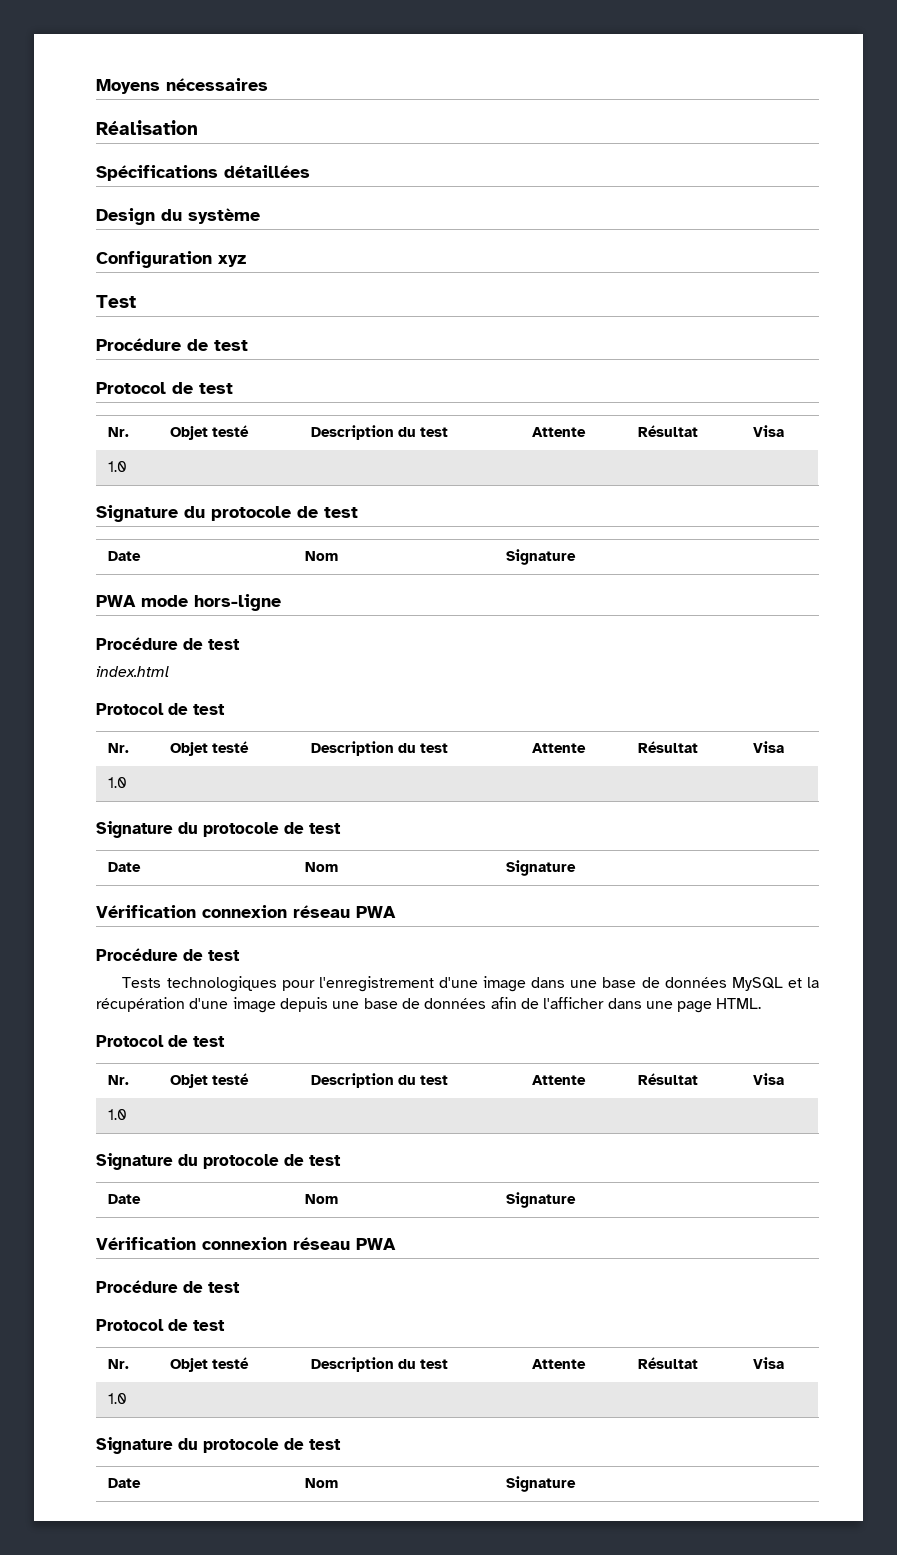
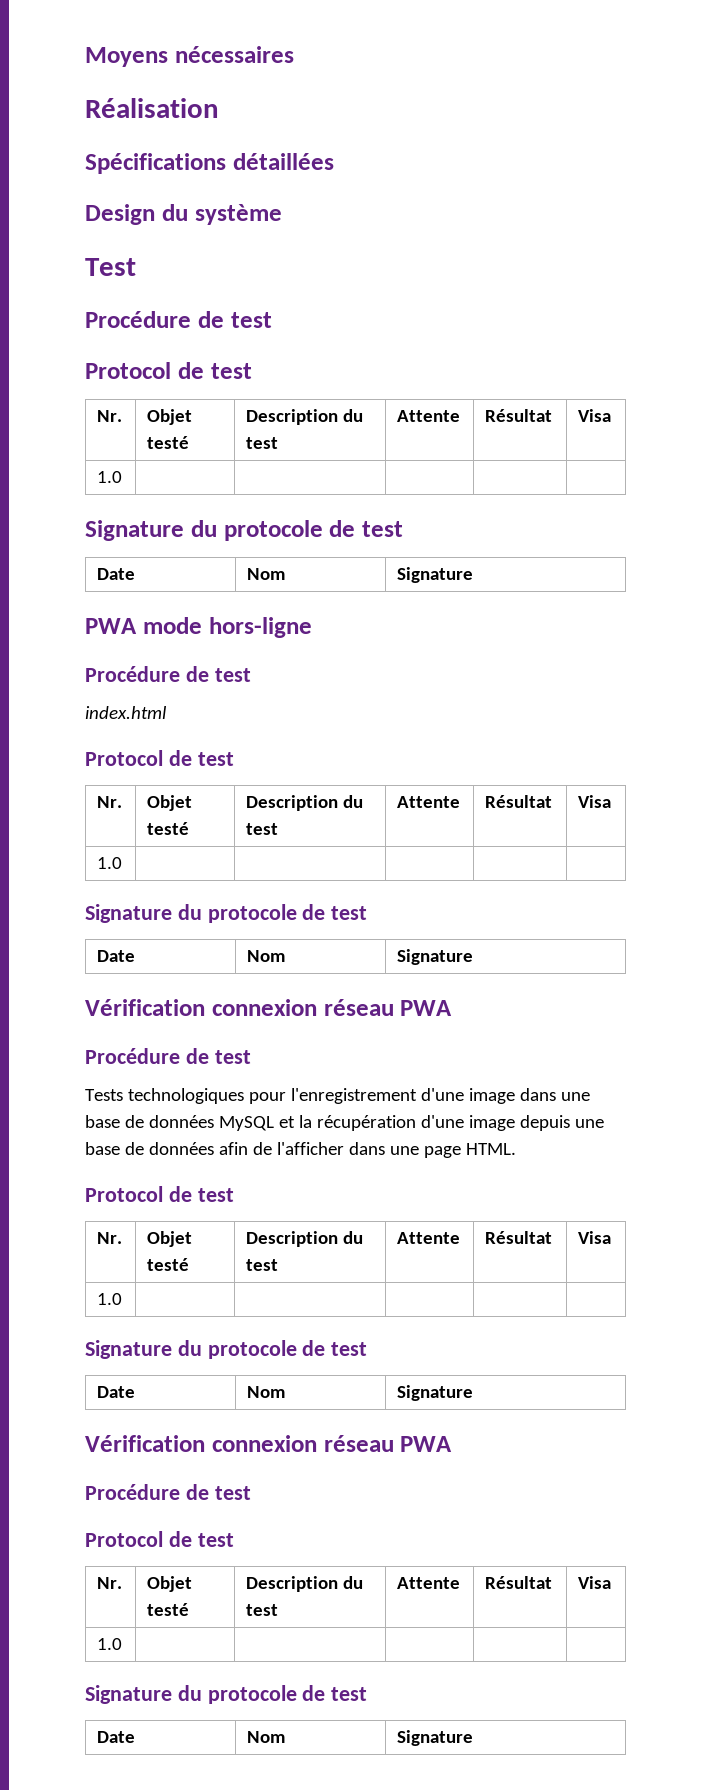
[96,251,246,268] // Configuration xyz -> (282, 214) none

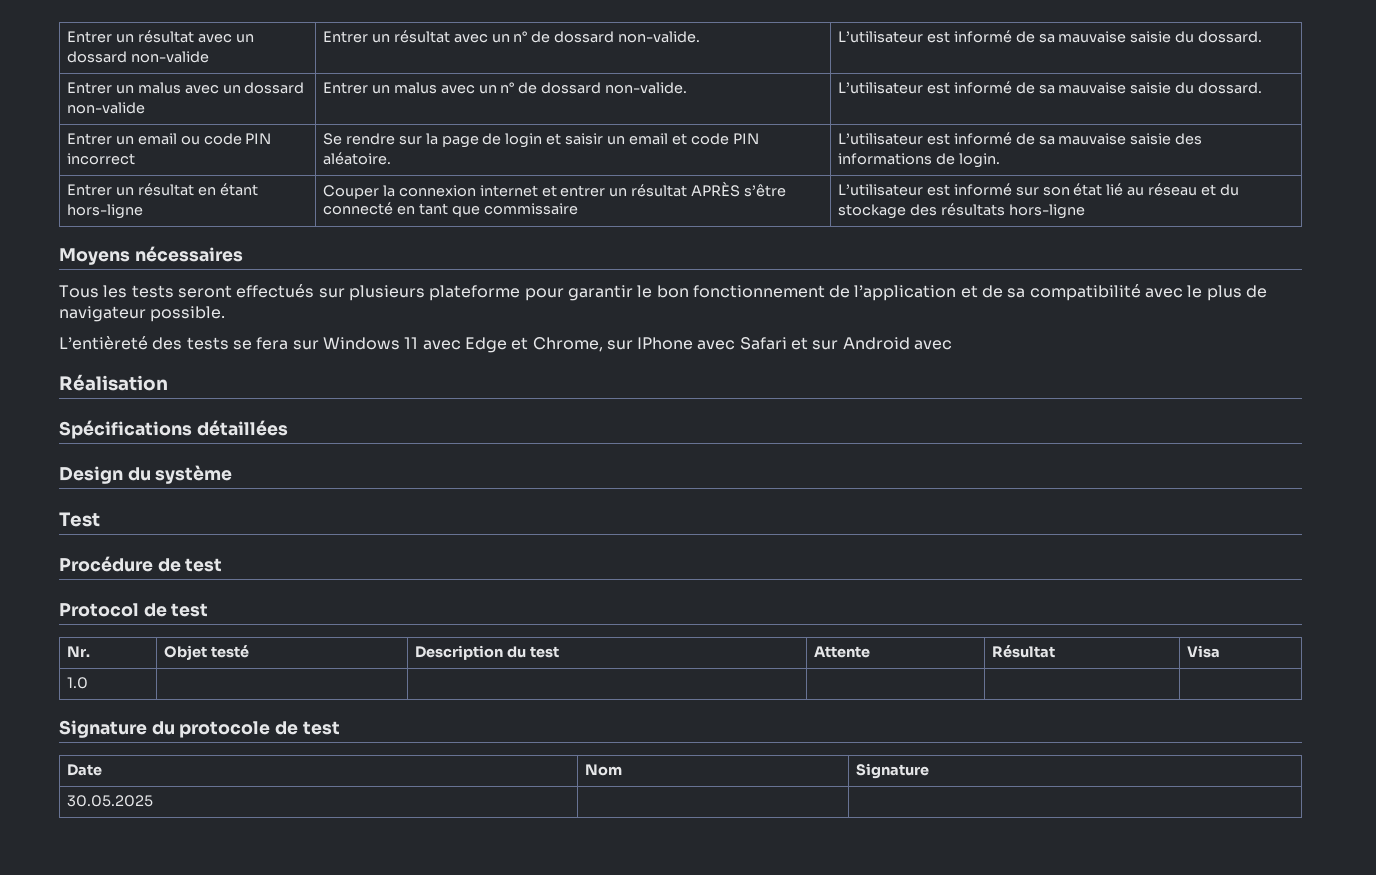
[85,46,294,67] Moyens nécessaires -> [66,30,254,43] [66,51,209,63] [322,30,701,43] [837,30,1263,43] [66,82,305,94] [66,102,145,114] [322,82,688,94] [837,81,1263,94] [66,133,272,145] [66,153,135,165] [322,133,759,148] [322,152,391,165] [837,132,1203,145] [837,153,1000,168] [66,183,258,196] [66,204,143,219] [322,182,787,199] [322,202,578,217] [837,183,1240,196] [837,203,1085,219] [59,246,243,265] [59,284,1268,301] [59,306,226,322] [59,336,953,353] Entrer un résultat avec un dossard non-valide | Entrer un résultat avec un n° de dossard non-valide. | L’utilisateur est informé de sa mauvaise saisie du dossard. // Entrer un malus avec un dossard non-valide | Entrer un malus avec un n° de dossard non-valide. | L’utilisateur est informé de sa mauvaise saisie du dossard. // Entrer un email ou code PIN incorrect | Se rendre sur la page de login et saisir un email et code PIN aléatoire. | L’utilisateur est informé de sa mauvaise saisie des informations de login. // Entrer un résultat en étant hors-ligne | Couper la connexion internet et entrer un résultat APRÈS s’être connecté en tant que commissaire | L’utilisateur est informé sur son état lié au réseau et du stockage des résultats hors-ligne // Moyens nécessaires // Tous les tests seront effectués sur plusieurs plateforme pour garantir le bon fonctionnement de l’application et de sa compatibilité avec le plus de navigateur possible. // L’entièreté des tests se fera sur Windows 11 avec Edge et Chrome, sur IPhone avec Safari et sur Android avec
[85,617,312,638] [85,666,251,682] [85,706,167,719] [85,750,234,766] [97,796,123,808] [147,795,193,811] [147,822,190,835] [246,795,364,811] [246,823,279,835] [397,796,461,808] [485,795,553,808] [578,795,612,808] [97,857,123,869] [85,904,368,923] [97,950,136,962] [247,950,286,962] [397,949,474,965] [85,999,453,1016] [85,1048,251,1064] [85,1088,590,1104] [85,1115,604,1131] [85,1142,516,1158] [85,1186,234,1202] [97,1232,123,1244] [147,1231,193,1247] [147,1258,190,1271] [246,1231,364,1247] [246,1259,279,1271] [397,1232,461,1244] [485,1231,553,1244] [578,1231,612,1244] [97,1293,123,1305] [85,1340,368,1359] [97,1386,136,1398] [247,1386,286,1398] [397,1385,474,1401] [85,1435,453,1452] [85,1484,251,1500] [85,1531,234,1547] [97,1577,123,1589] [147,1576,193,1592] [147,1603,190,1616] [246,1576,364,1592] [246,1604,279,1616] [397,1577,461,1589] [485,1576,553,1589] [578,1576,612,1589] [97,1638,123,1650] [85,1685,368,1704] [97,1731,136,1743] [247,1731,286,1743] [397,1730,474,1746] // PWA mode hors-ligne // Procédure de test // index.html // Protocol de test // Nr. | Objet testé | Description du test | Attente | Résultat | Visa // 1.0 | | | | | // Signature du protocole de test // Date | Nom | Signature // Vérification connexion réseau PWA // Procédure de test // Tests technologiques pour l'enregistrement d'une image dans une base de données MySQL et la récupération d'une image depuis une base de données afin de l'afficher dans une page HTML. // Protocol de test // Nr. | Objet testé | Description du test | Attente | Résultat | Visa // 1.0 | | | | | // Signature du protocole de test // Date | Nom | Signature // Vérification connexion réseau PWA // Procédure de test // Protocol de test // Nr. | Objet testé | Description du test | Attente | Résultat | Visa // 1.0 | | | | | // Signature du protocole de test // Date | Nom | Signature -> [66,795,153,807] // 30.05.2025 | |

